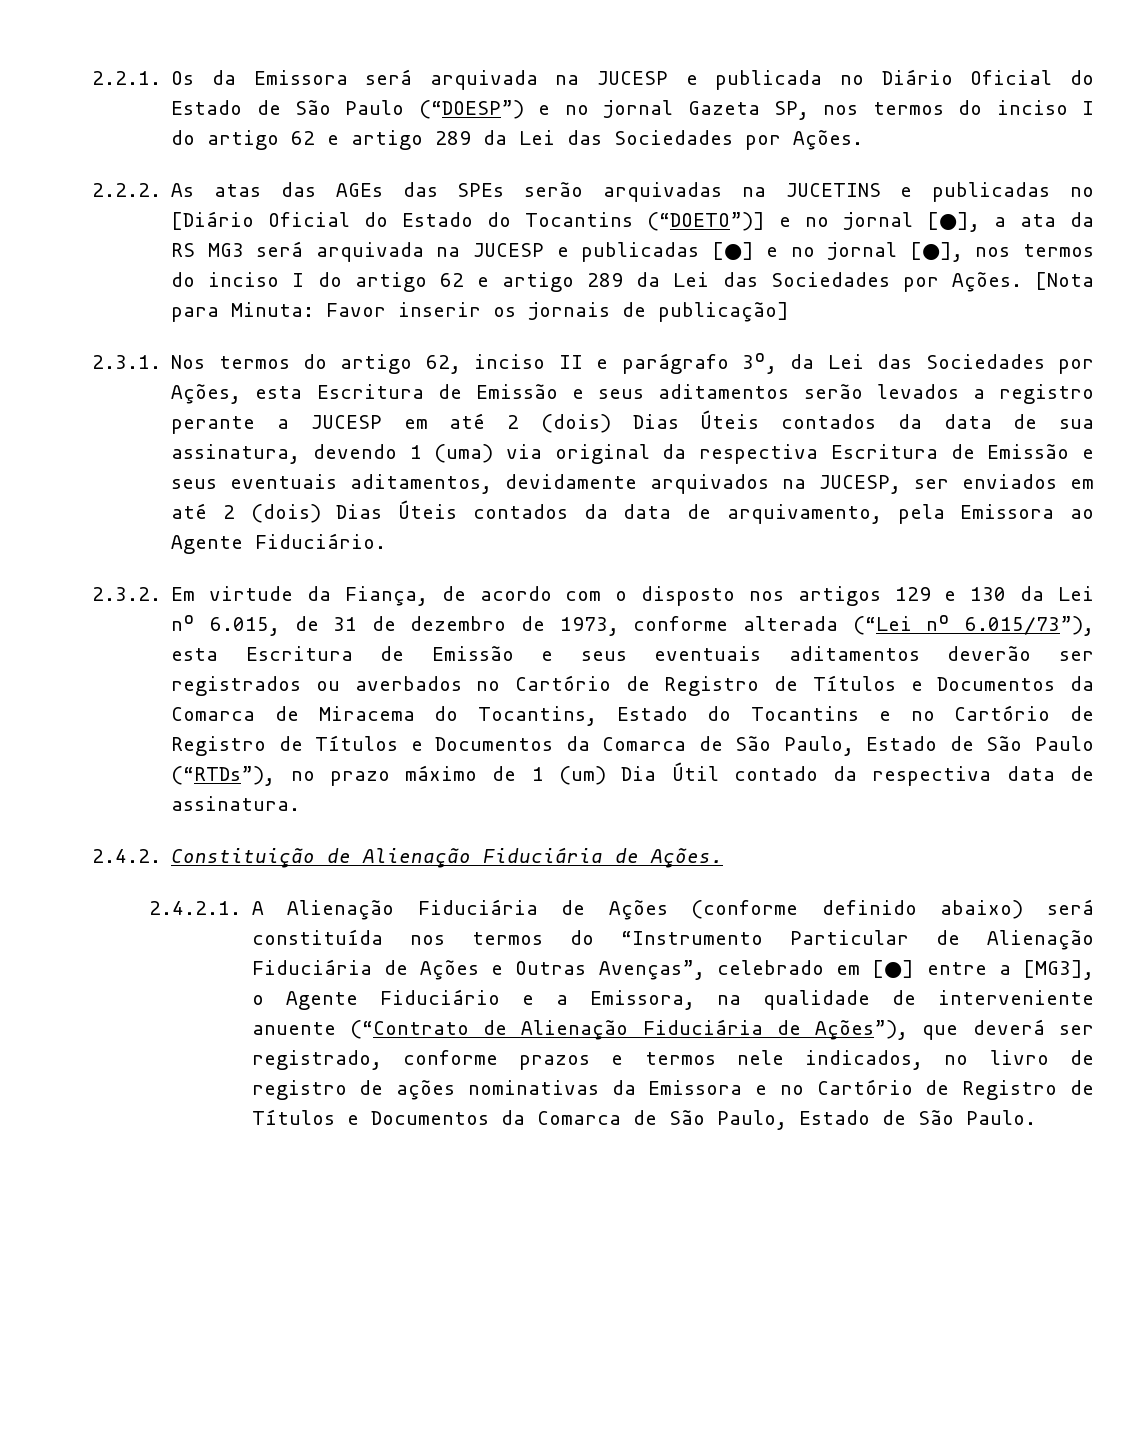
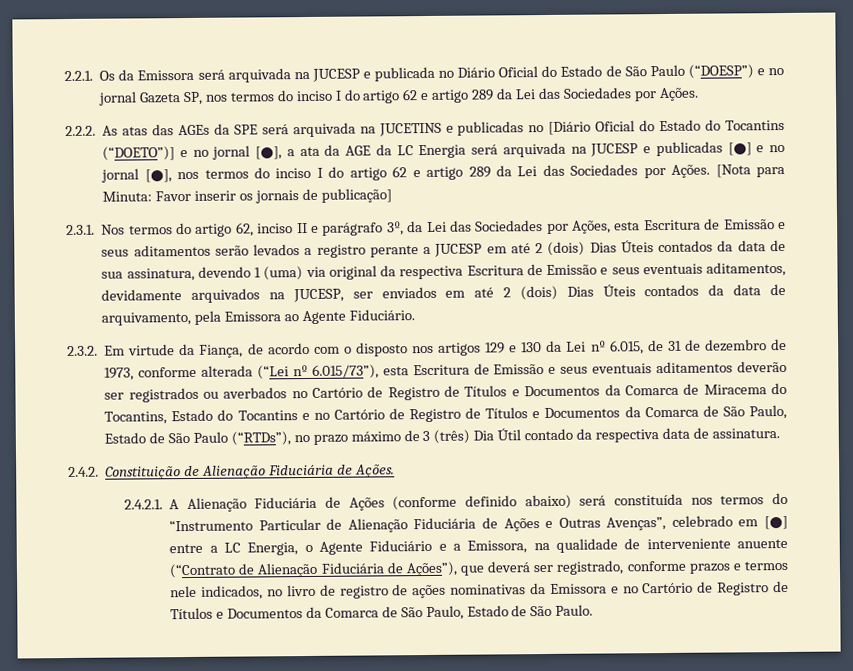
[402,182,722,202] das SPEs serão arquivadas -> [213,122,356,138] da SPE será arquivada
[171,243,244,257] RS MG3 -> [345,144,467,159] AGE da LC Energia
[531,766,606,785] 1 (um) -> [422,429,471,444] 3 (três)
[1023,960,1095,980] [MG3], -> [223,542,299,556] LC Energia,

